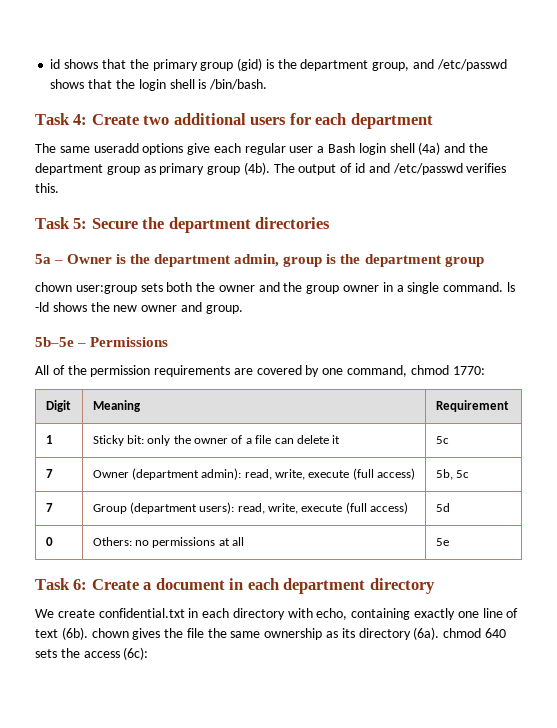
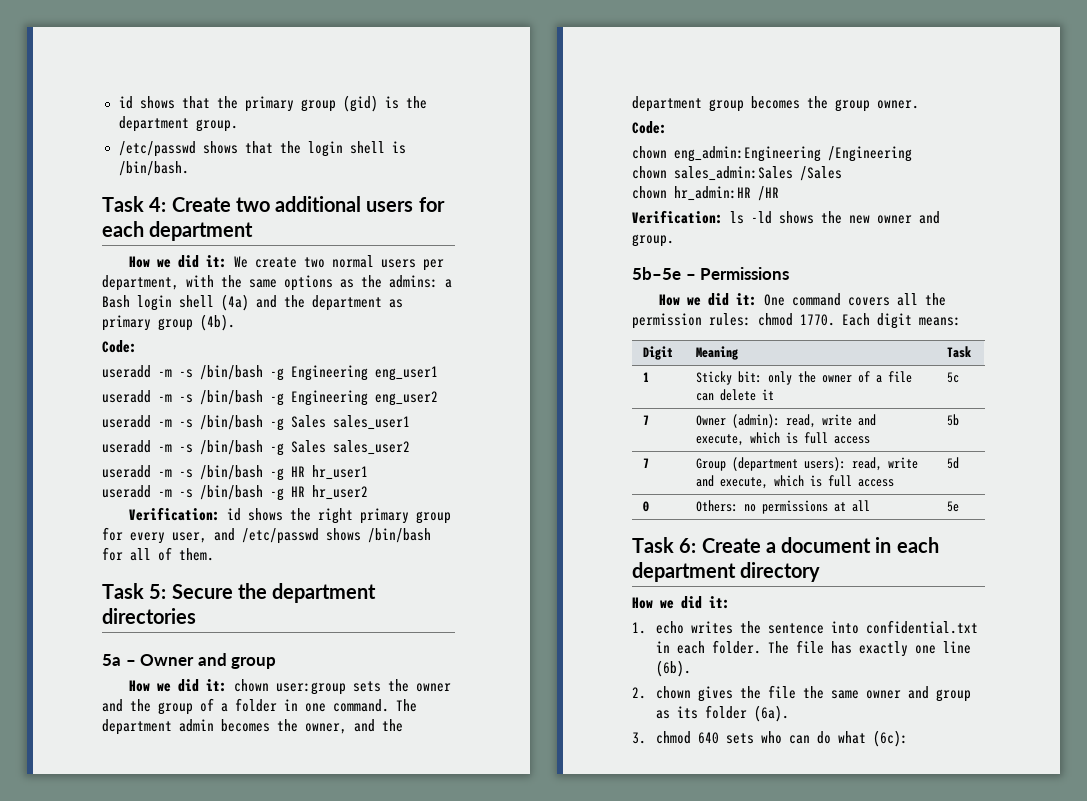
[372,59,434,71] group, and -> [195,119,238,132] group. //
[35,143,314,155] The same useradd options give each regular user -> [129,255,445,271] [102,275,438,291] How we did it: We create two normal users per department, with the same options as the admins:
[106,166,140,175] group -> (382, 303) none
[273,163,507,175] [35,183,59,193] The output of id and /etc/passwd verifies this. -> [102,340,137,353] [102,365,438,381] [102,390,438,406] [102,415,410,431] [102,440,410,456] [102,465,368,481] [102,485,368,501] [129,507,452,524] [102,527,431,544] [102,547,214,561] // Code: // useradd -m -s /bin/bash -g Engineering eng_user1 // useradd -m -s /bin/bash -g Engineering eng_user2 // useradd -m -s /bin/bash -g Sales sales_user1 // useradd -m -s /bin/bash -g Sales sales_user2 // useradd -m -s /bin/bash -g HR hr_user1 // useradd -m -s /bin/bash -g HR hr_user2 // Verification: id shows the right primary group for every user, and /etc/passwd shows /bin/bash for all of them.
[116,254,484,267] is the department admin, group is the department group // -> [197,653,277,669] [129,679,228,692] and group // How we did it:
[166,282,193,292] both -> (382, 686) none
[343,282,504,294] owner in a single command. -> [200,698,417,712] [102,719,403,735] [632,96,919,112] [632,121,667,134] [632,146,912,162] [632,166,842,181] [632,186,779,201] [632,210,723,224] of a folder in one command. The department admin becomes the owner, and the department group becomes the group owner. // Code: // chown eng_admin:Engineering /Engineering // chown sales_admin:Sales /Sales // chown hr_admin:HR /HR // Verification:
[35,365,485,377] All of the permission requirements are covered by one command, chmod 1770: -> [659,293,947,306] [632,313,961,329] How we did it: One command covers all the permission rules: chmod 1770. Each digit means:
[435,400,509,412] Requirement -> [947,346,972,358] Task
[131,468,416,480] [435,469,469,480] (department admin): read, write, execute (full access) | 5b, 5c -> [732,414,877,428] [696,432,871,446] [947,414,960,426] (admin): read, write and execute, which is full access | 5b
[268,502,409,514] write, execute (full access) -> [888,457,919,469] [696,475,895,489] write and execute, which is full access
[35,608,411,620] We create confidential.txt in each directory with echo, containing -> [632,596,730,609] [632,620,978,634] [655,640,852,654] How we did it: // 1. echo writes the sentence into confidential.txt in each folder. The file has
[506,608,519,618] [35,629,58,638] of text -> (971, 647) none
(88, 633) none -> [632,687,646,699] // 2.
[264,628,323,640] ownership -> [865,686,971,702] owner and group
[358,628,411,640] directory -> [704,705,747,719] folder
(440, 633) none -> [632,732,646,744] // 3.
[60,648,120,658] the access -> [760,731,866,744] who can do what

